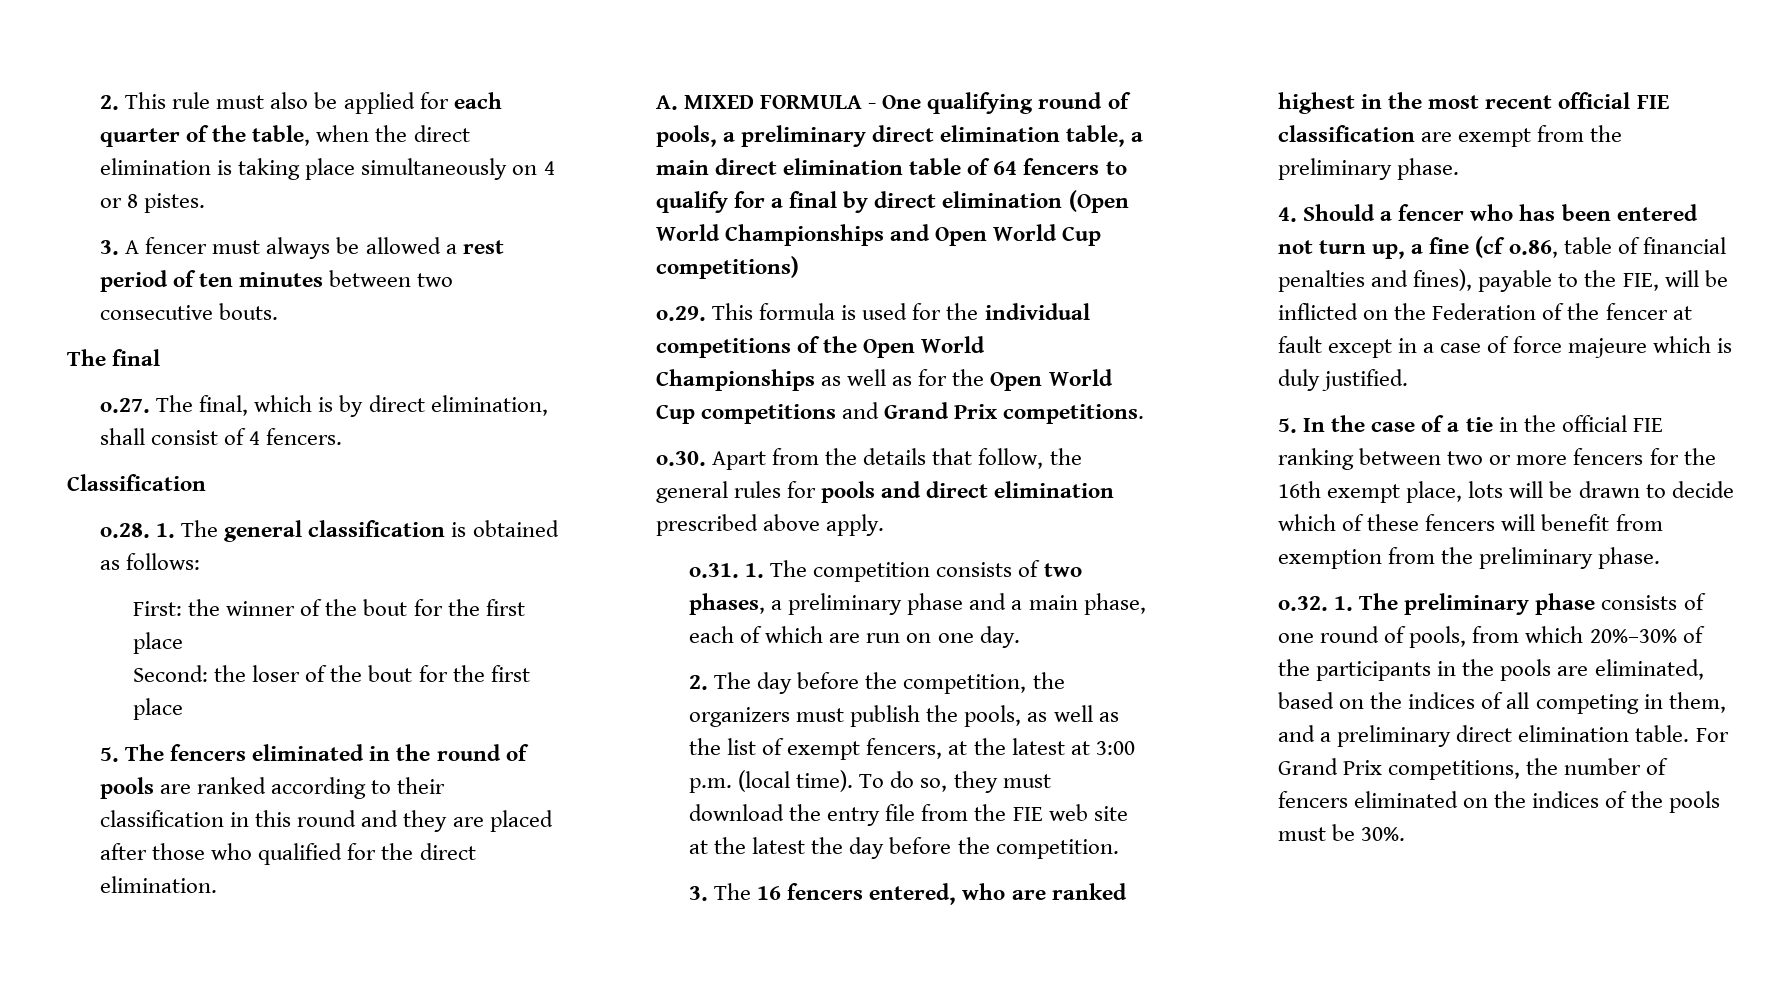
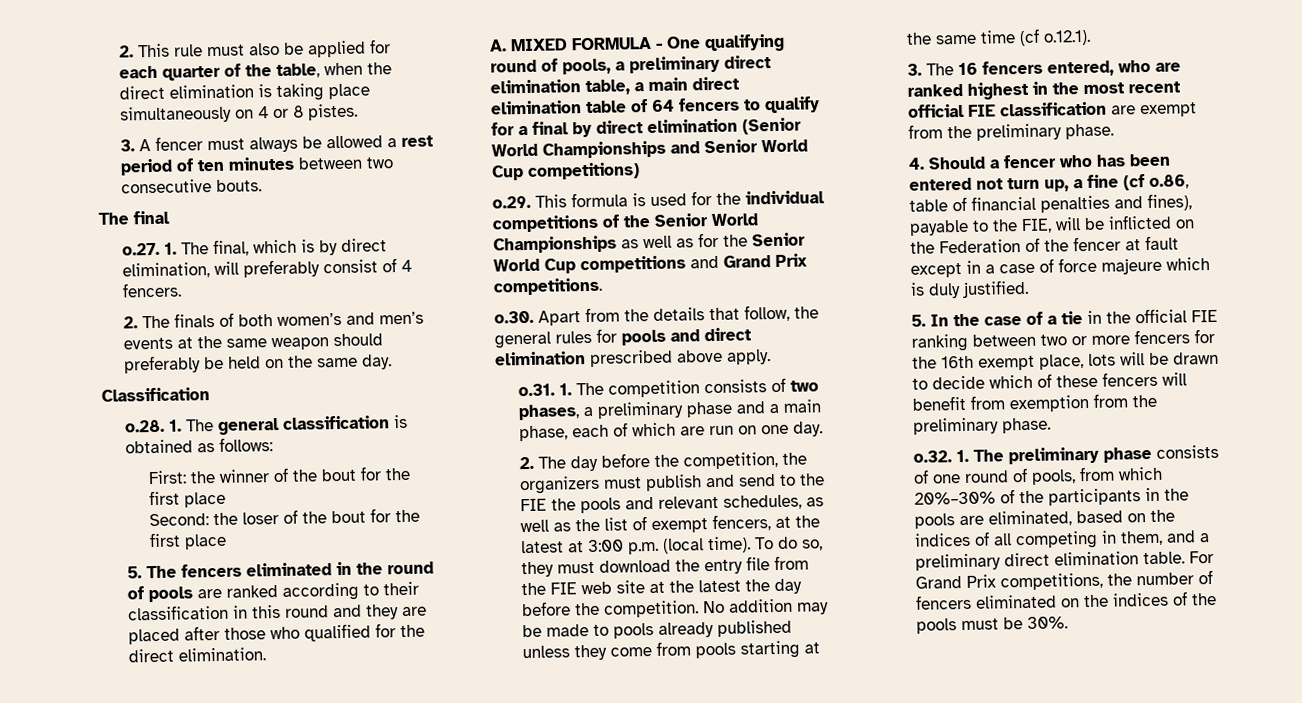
(151, 405) none -> [163,242,177,255] 1.
[100,428,146,445] shall -> [213,259,320,278] will preferably
(343, 436) none -> [122,311,424,329] [122,333,383,351] [123,354,392,374] // 2. The finals of both women’s and men’s events at the same weapon should preferably be held on the same day.
[1068,190,1129,213] (Open -> [741,117,802,135] (Senior
[935,227,988,246] Open -> [703,139,758,154] Senior
[863,339,916,358] Open -> [653,213,708,227] Senior
[990,372,1043,391] Open -> [751,232,806,247] Senior
[926,705,1022,727] the pools, -> [704,473,825,488] [519,494,802,514] and send to the FIE the pools and relevant schedules,
(1119, 849) none -> [702,598,829,615] [521,619,792,639] [521,640,820,661] [905,28,1091,47] No addition may be made to pools already published unless they come from pools starting at the same time (cf o.12.1).

